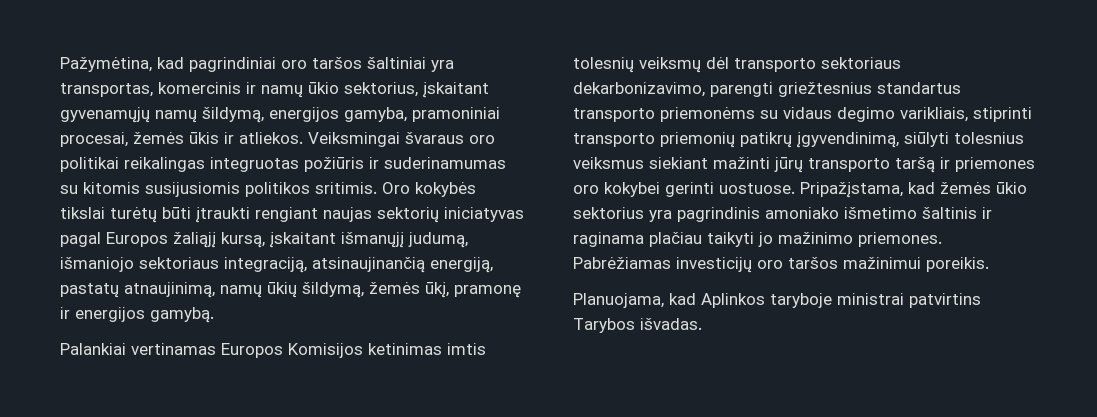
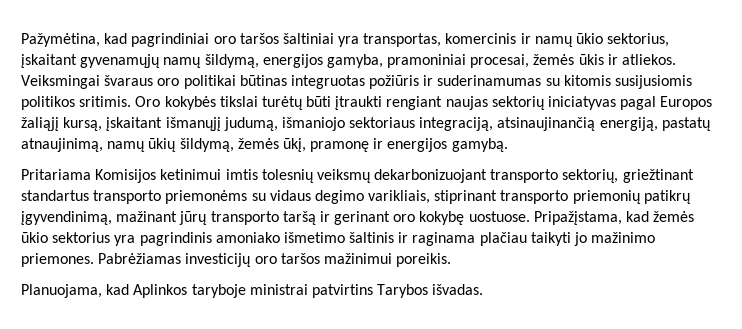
[124,157,205,172] reikalingas -> [239,75,287,86] būtinas
[60,343,486,358] [573,57,901,73] [573,82,872,97] Palankiai vertinamas Europos Komisijos ketinimas imtis tolesnių veiksmų dėl transporto sektoriaus dekarbonizavimo, parengti griežtesnius -> [21,169,694,183] Pritariama Komisijos ketinimui imtis tolesnių veiksmų dekarbonizuojant transporto sektorių, griežtinant
[973,107,1032,122] stiprinti -> [434,190,498,204] stiprinant
[904,132,1024,147] [573,157,1035,173] [573,182,714,197] siūlyti tolesnius veiksmus siekiant mažinti jūrų transporto taršą ir priemones oro kokybei gerinti -> [116,211,465,225] mažinant jūrų transporto taršą ir gerinant oro kokybę

